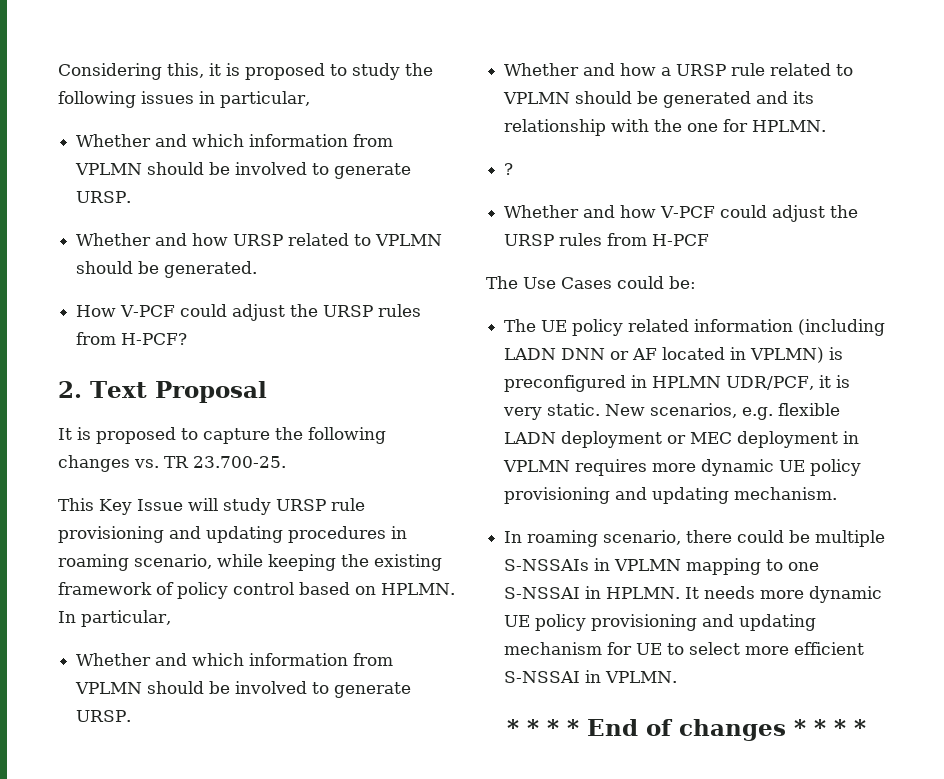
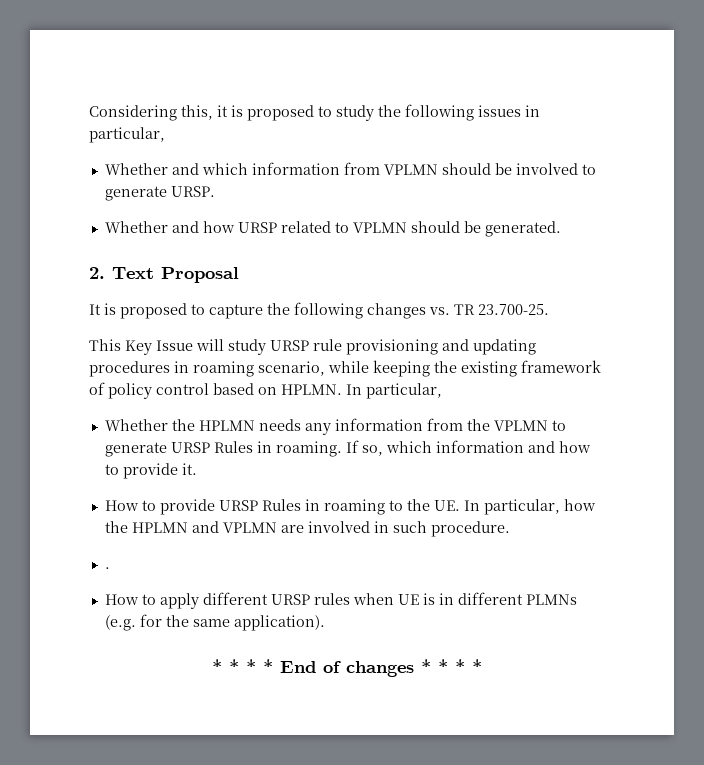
[76,304,422,321] [76,332,188,345] // How V-PCF could adjust the URSP rules from H-PCF? -> (561, 229) none
[155,653,394,666] [75,681,412,698] [76,710,132,722] [504,63,854,76] [503,91,815,108] [504,119,827,136] [504,163,514,175] [504,205,859,222] [504,233,710,246] [486,276,696,289] [504,319,886,336] [504,347,844,363] [504,375,851,392] [503,403,841,420] [504,431,860,448] [503,459,862,476] [504,487,838,504] [504,530,886,547] [504,558,820,575] [504,586,883,603] [504,614,817,631] [504,642,865,655] [504,670,678,683] and which information from VPLMN should be involved to generate URSP. // Whether and how a URSP rule related to VPLMN should be generated and its relationship with the one for HPLMN. // ? // Whether and how V-PCF could adjust the URSP rules from H-PCF // The Use Cases could be: // The UE policy related information (including LADN DNN or AF located in VPLMN) is preconfigured in HPLMN UDR/PCF, it is very static. New scenarios, e.g. flexible LADN deployment or MEC deployment in VPLMN requires more dynamic UE policy provisioning and updating mechanism. // In roaming scenario, there could be multiple S-NSSAIs in VPLMN mapping to one S-NSSAI in HPLMN. It needs more dynamic UE policy provisioning and updating mechanism for UE to select more efficient S-NSSAI in VPLMN. -> [171,418,566,435] [104,440,591,457] [104,463,197,479] [104,499,596,515] [104,521,510,537] [104,567,110,569] [104,592,577,609] [104,614,325,631] the HPLMN needs any information from the VPLMN to generate URSP Rules in roaming. If so, which information and how to provide it. // How to provide URSP Rules in roaming to the UE. In particular, how the HPLMN and VPLMN are involved in such procedure. // . // How to apply different URSP rules when UE is in different PLMNs (e.g. for the same application).

